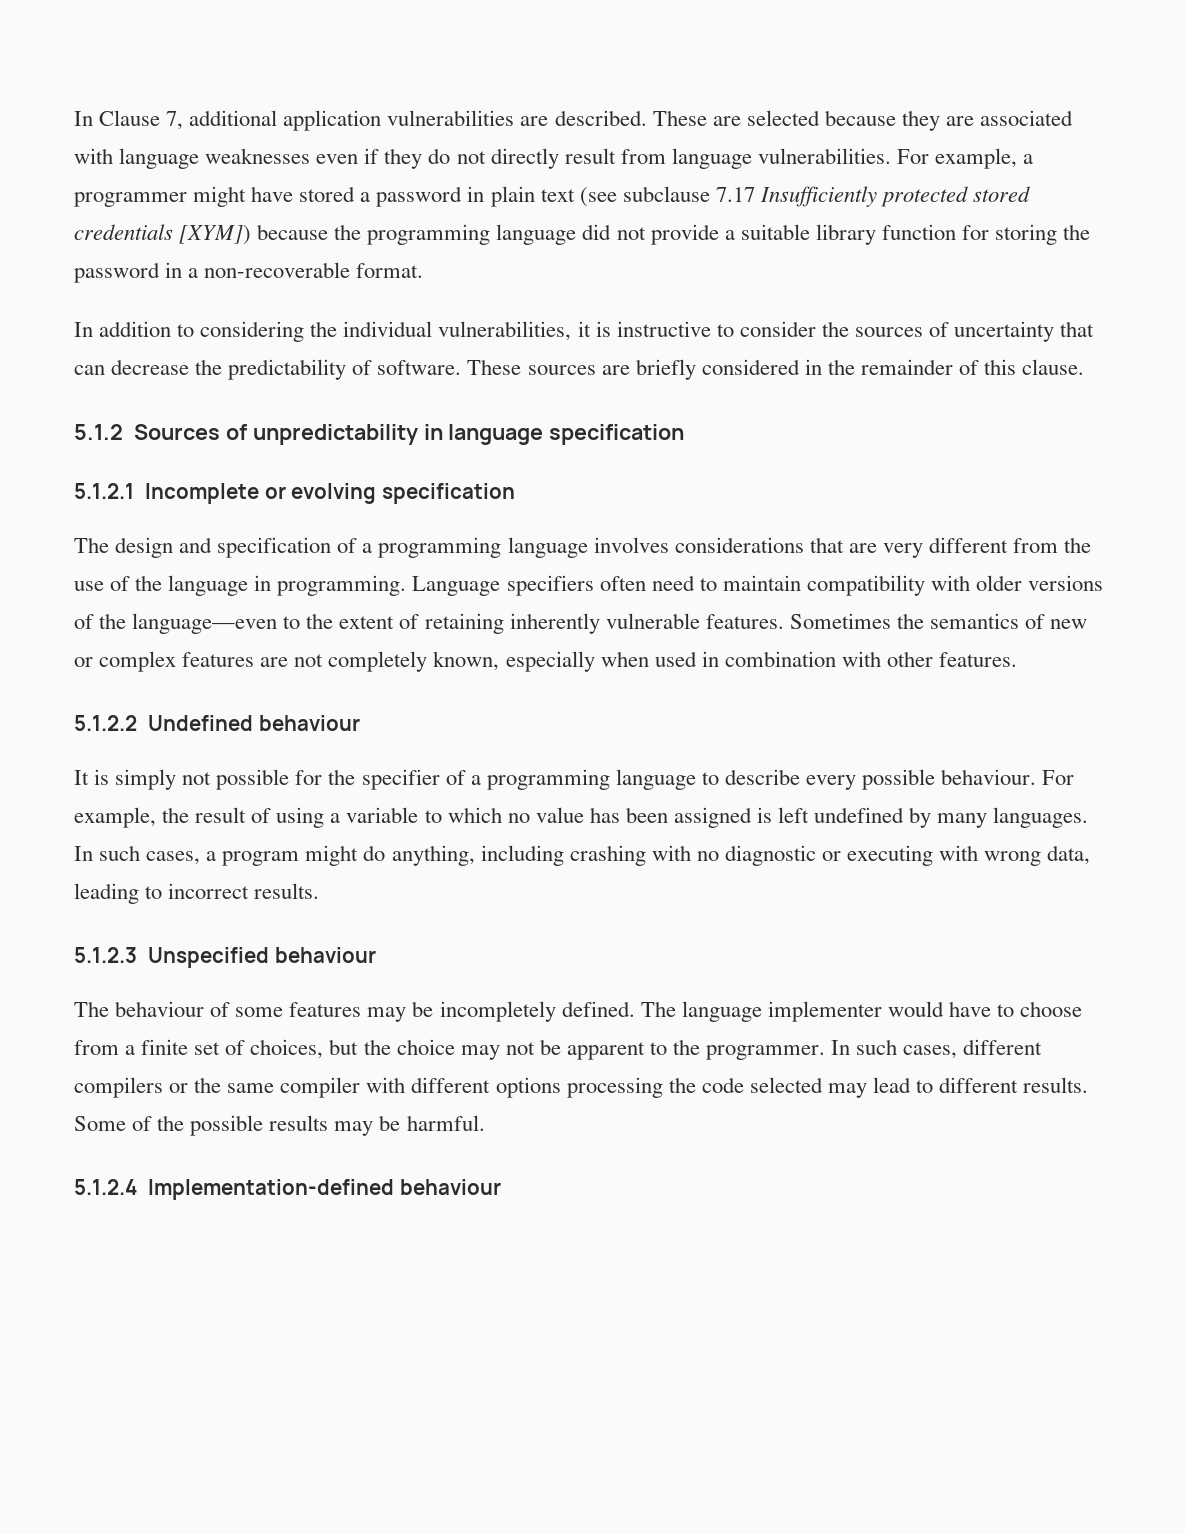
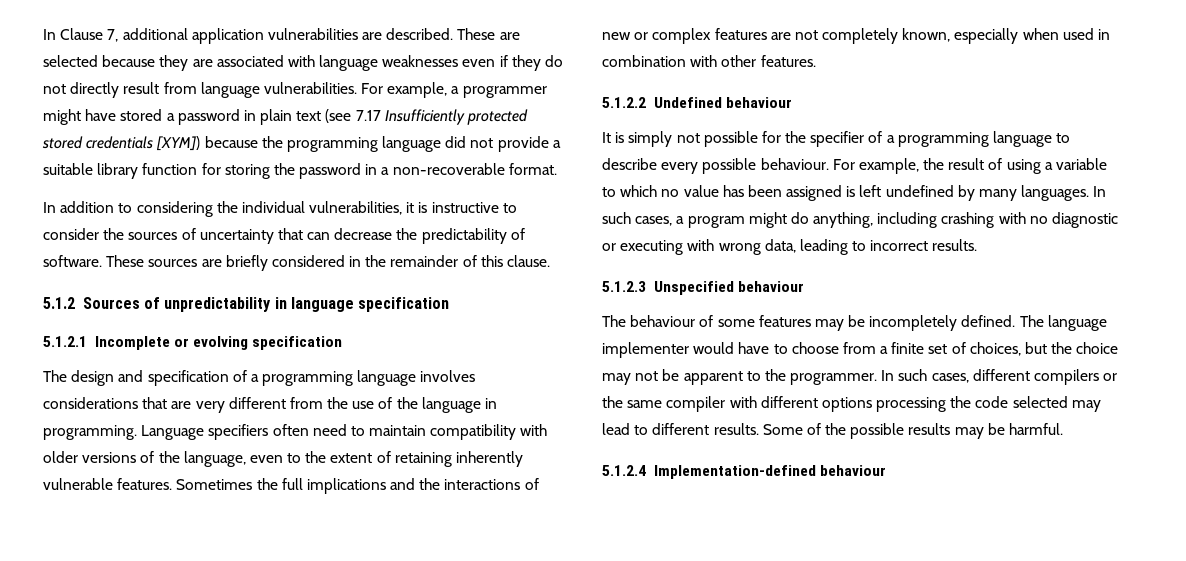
[622,186,710,202] subclause -> (352, 116) none
[132,613,278,634] language—even -> [183,451,283,467] language, even
[929,613,1019,629] semantics -> [281,478,521,494] full implications and the interactions

